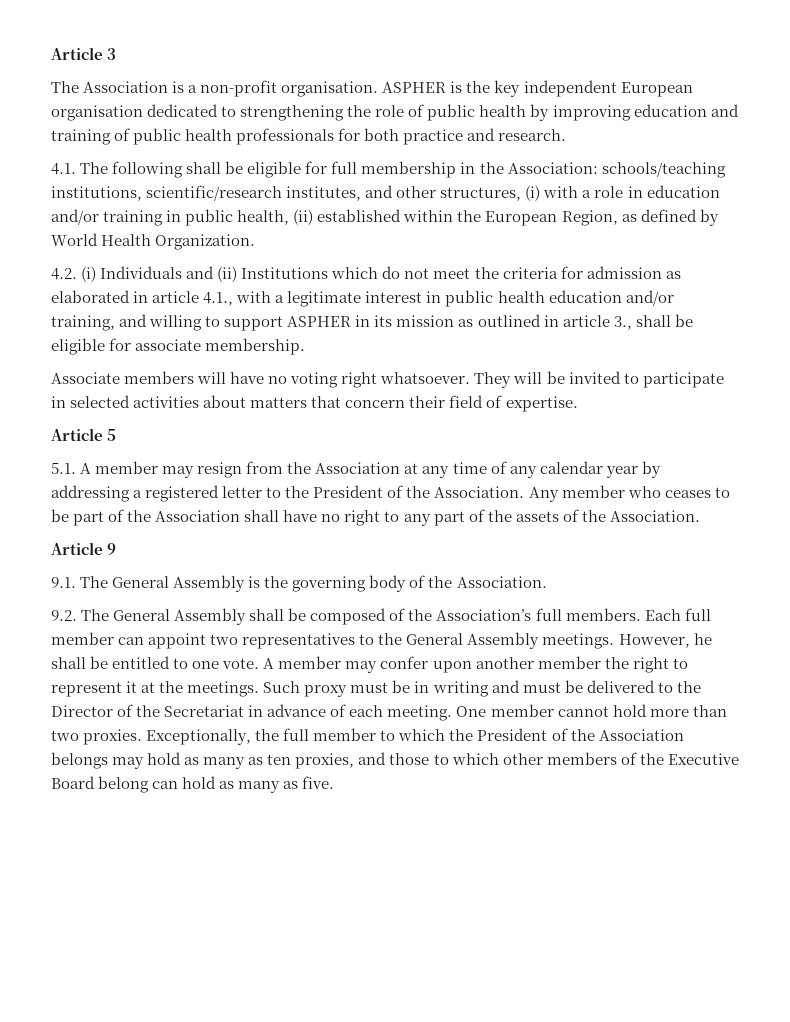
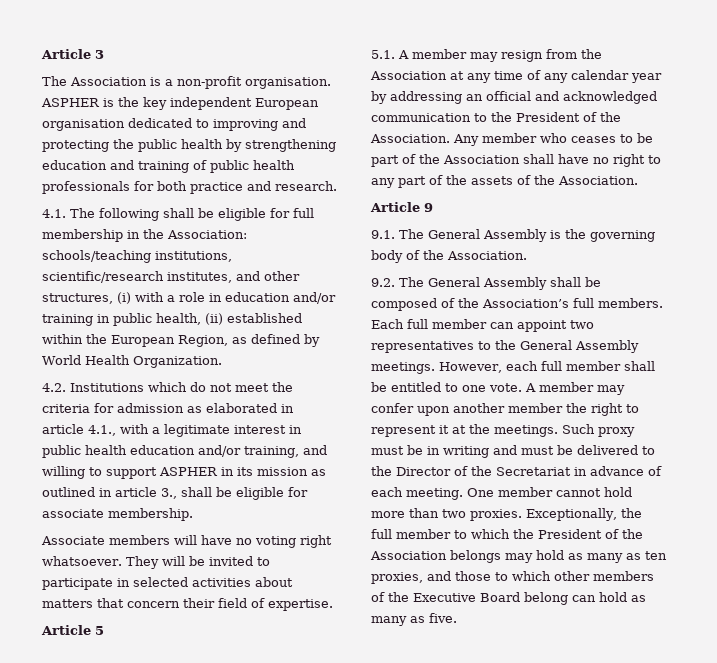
[240,104,425,121] strengthening the role of -> [213,118,306,131] [42,139,134,152] improving and protecting the
[552,105,631,121] improving -> [245,139,336,152] strengthening
[81,266,238,282] (i) Individuals and (ii) -> (66, 387) none
[133,485,263,502] a registered letter -> [466,91,657,104] [371,113,471,122] an official and acknowledged communication
[693,633,712,645] he -> [505,361,621,371] each full member

